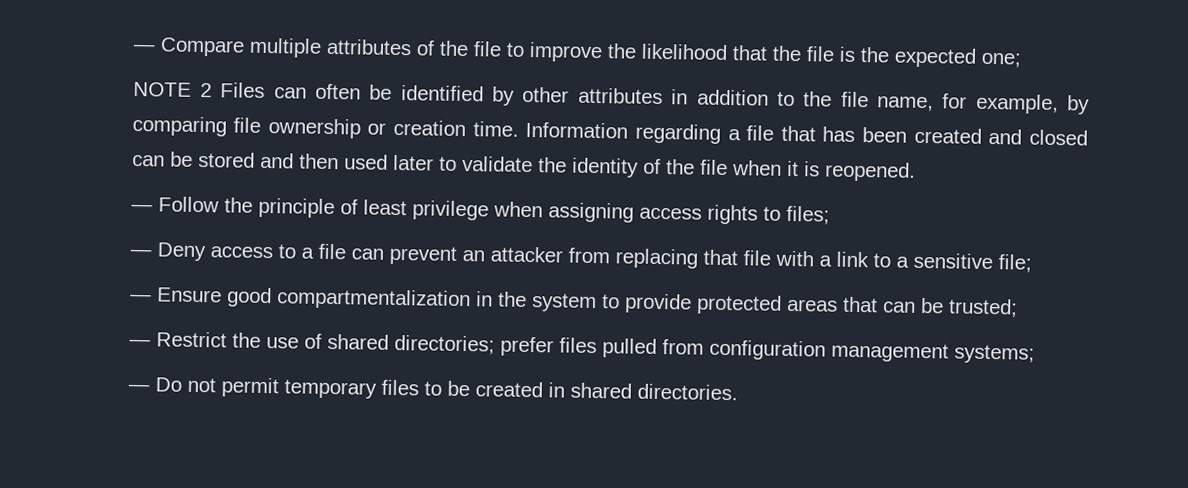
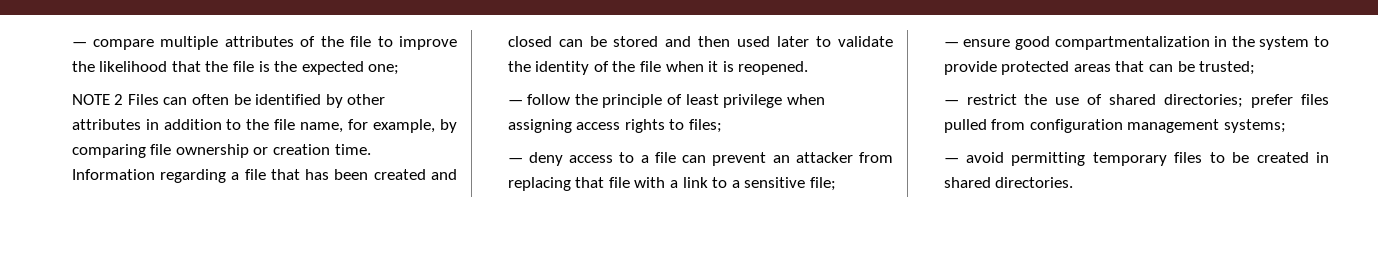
[132,37,245,57] — Compare -> [71,39,155,50] — compare
[157,196,219,213] Follow -> [527,94,571,105] follow
[156,242,206,262] Deny -> [528,152,563,166] deny
[156,287,222,303] Ensure -> [963,39,1011,47] ensure
[155,331,227,348] Restrict -> [966,94,1017,105] restrict
[154,377,279,398] Do not permit -> [966,152,1086,166] avoid permitting

